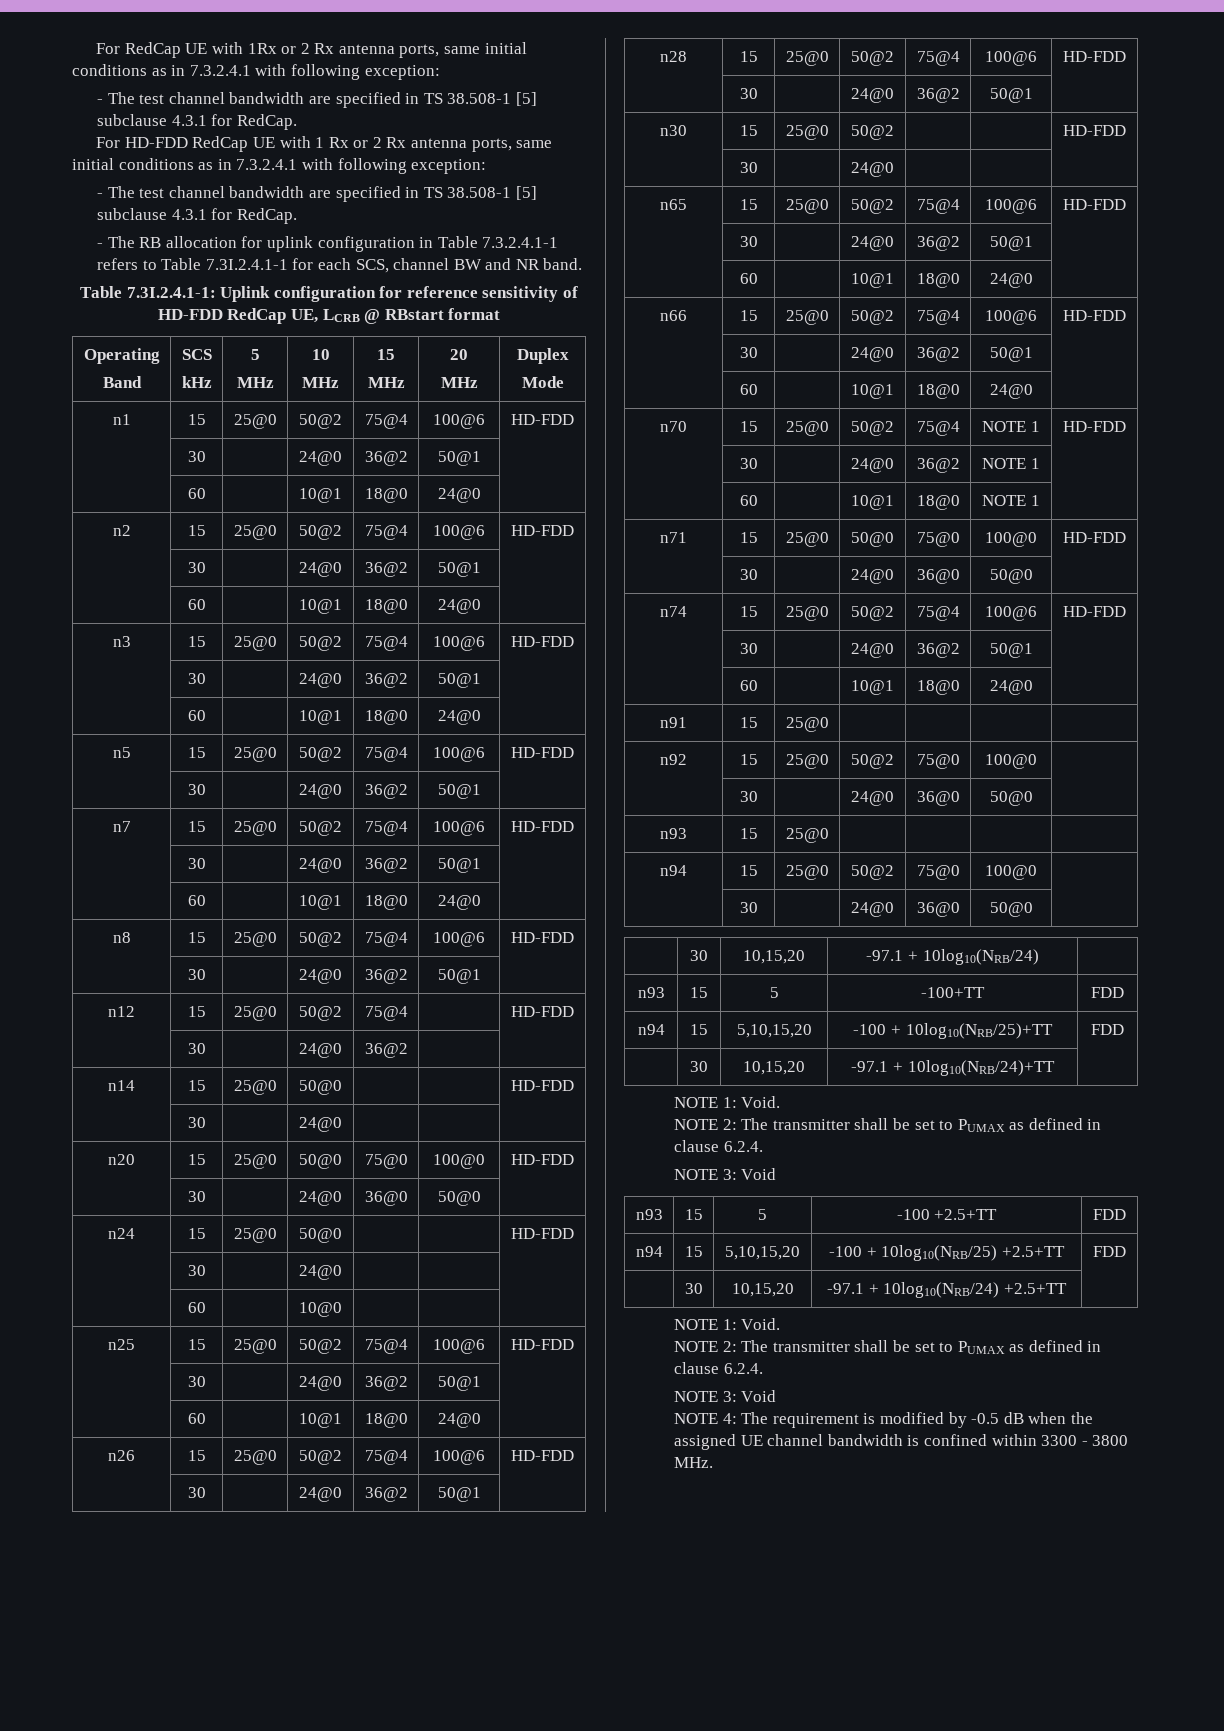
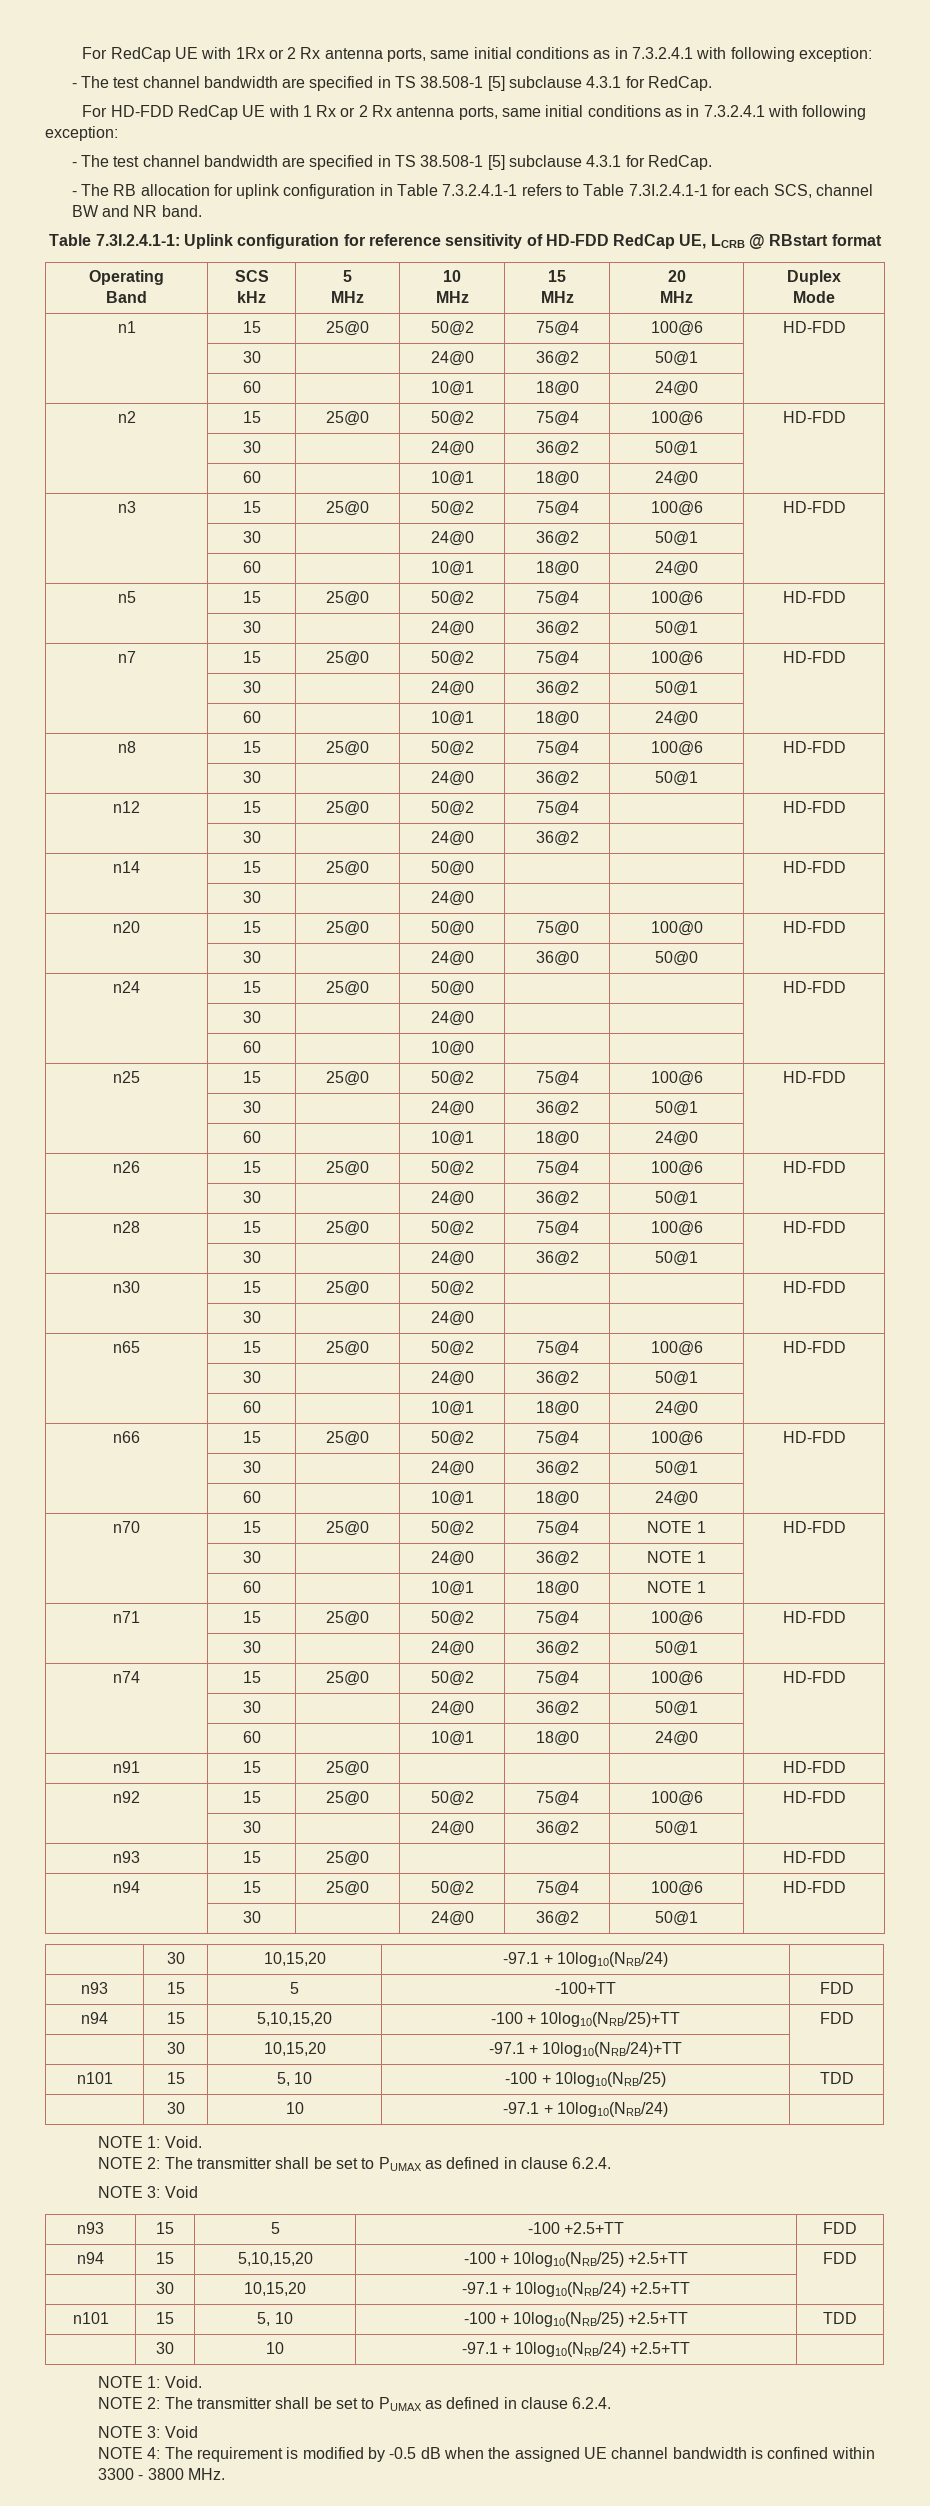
[851,532,894,547] [916,532,960,547] [985,532,1037,547] [1063,532,1126,543] [739,569,758,580] [851,569,894,584] [916,569,960,584] [989,569,1033,584] 50@0 | 75@0 | 100@0 | HD-FDD // | 30 | | 24@0 | 36@0 | 50@0 -> [430,1611,474,1626] [535,1611,579,1626] [650,1611,703,1626] [782,1611,846,1623] [242,1641,261,1653] [430,1641,474,1656] [535,1641,579,1656] [655,1641,698,1656] 50@2 | 75@4 | 100@6 | HD-FDD // | 30 | | 24@0 | 36@2 | 50@1
(829, 724) none -> [782,1761,846,1773] HD-FDD
[916,754,960,769] [985,754,1037,769] [739,791,758,802] [851,791,894,806] [916,791,960,806] [989,791,1033,806] 75@0 | 100@0 | // | 30 | | 24@0 | 36@0 | 50@0 -> [535,1791,579,1806] [650,1791,703,1806] [782,1791,846,1803] [242,1821,261,1833] [430,1821,474,1836] [535,1821,579,1836] [655,1821,698,1836] 75@4 | 100@6 | HD-FDD // | 30 | | 24@0 | 36@2 | 50@1
(829, 835) none -> [782,1851,846,1863] HD-FDD
[916,865,960,880] [985,865,1037,880] [739,902,758,913] [851,902,894,917] [916,902,960,917] [989,902,1033,917] 75@0 | 100@0 | // | 30 | | 24@0 | 36@0 | 50@0 -> [535,1881,579,1896] [650,1881,703,1896] [782,1881,846,1893] [242,1911,261,1923] [430,1911,474,1926] [535,1911,579,1926] [655,1911,698,1926] 75@4 | 100@6 | HD-FDD // | 30 | | 24@0 | 36@2 | 50@1
(1055, 1068) none -> [76,2072,113,2084] [166,2072,185,2084] [276,2072,313,2086] [505,2072,666,2087] [819,2072,854,2084] [166,2102,185,2114] [285,2102,304,2114] [503,2102,668,2117] // n101 | 15 | 5, 10 | -100 + 10log10(NRB/25) | TDD // | 30 | 10 | -97.1 + 10log10(NRB/24) |
(1067, 1288) none -> [72,2312,109,2324] [156,2312,174,2324] [257,2312,293,2326] [463,2312,689,2327] [823,2312,857,2324] [156,2342,174,2354] [266,2342,284,2354] [461,2342,691,2357] // n101 | 15 | 5, 10 | -100 + 10log10(NRB/25) +2.5+TT | TDD // | 30 | 10 | -97.1 + 10log10(NRB/24) +2.5+TT |

